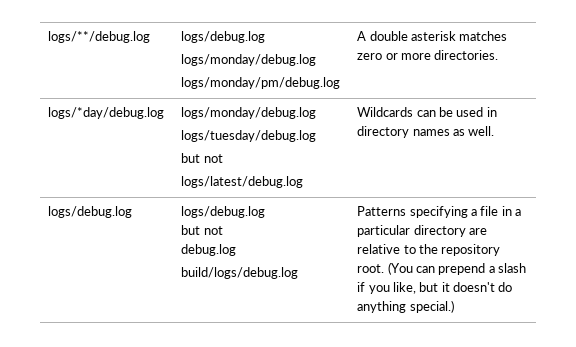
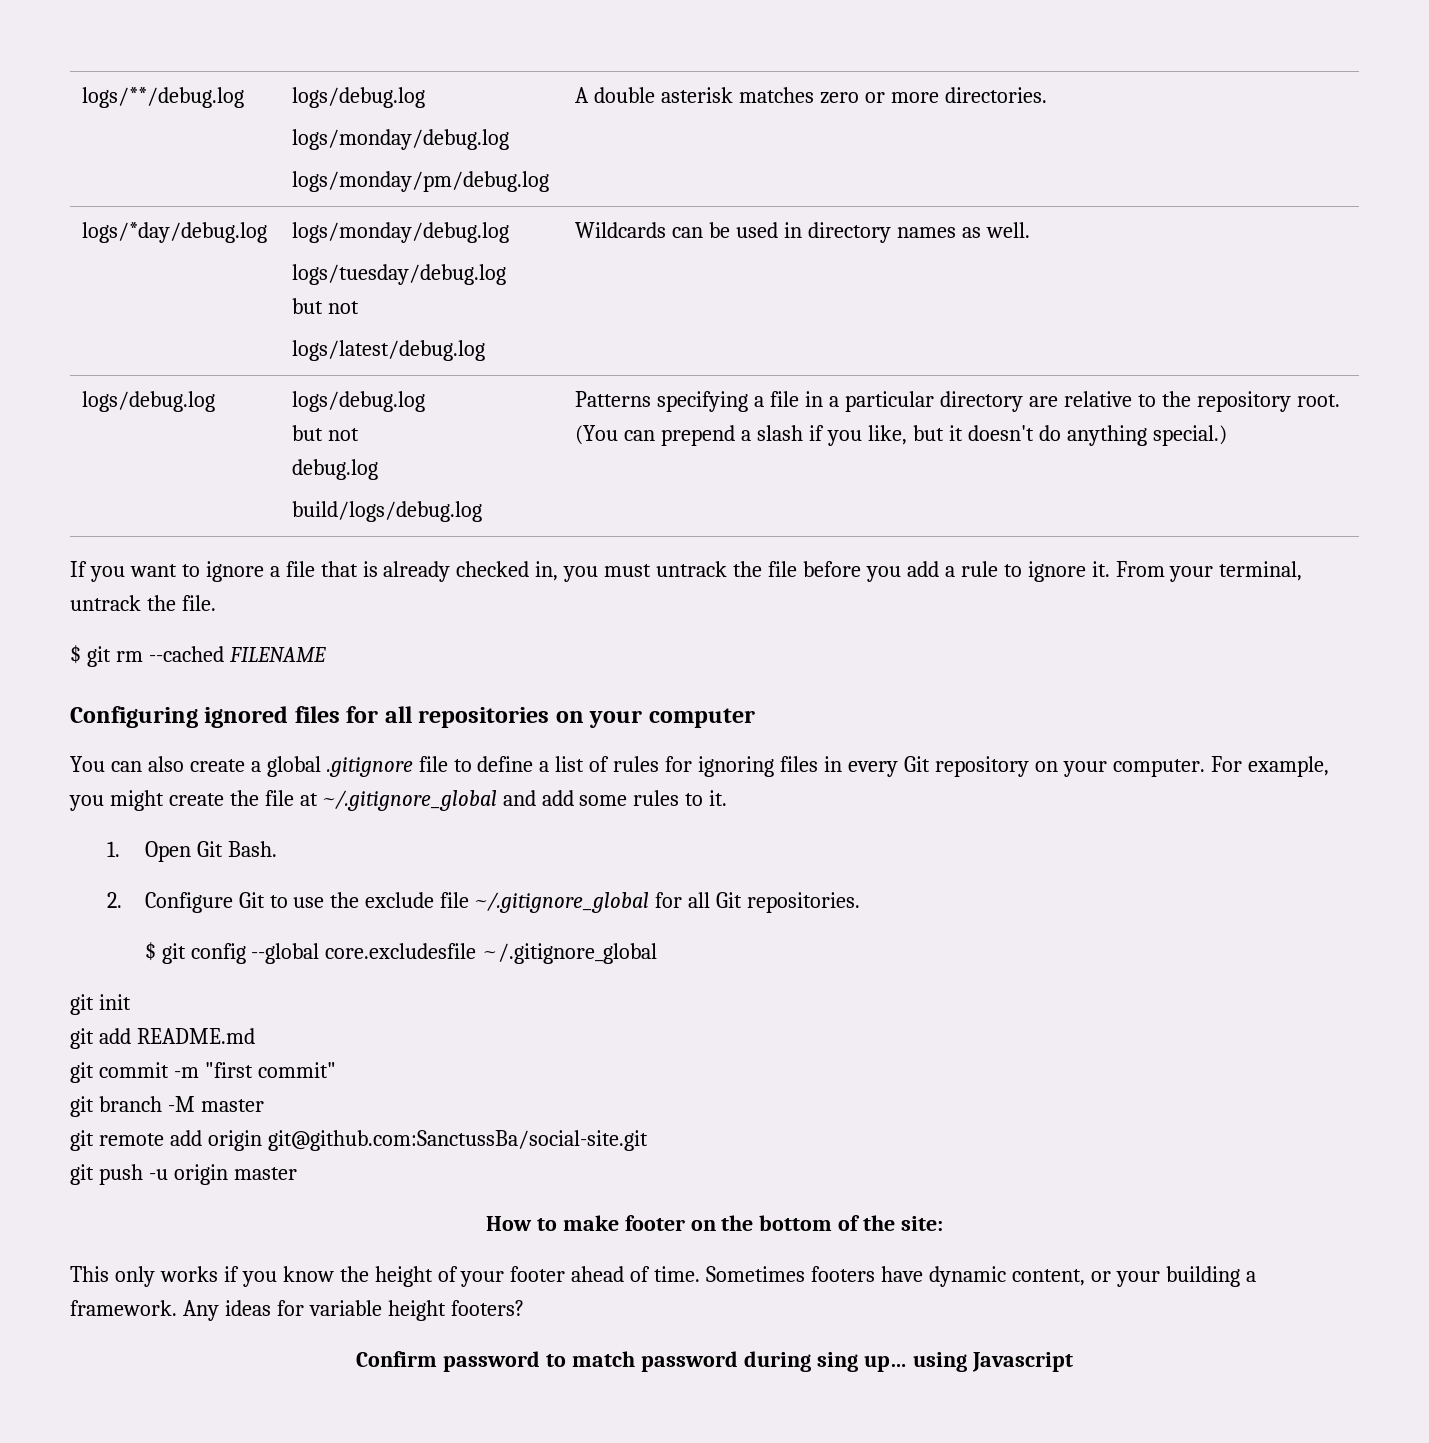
(454, 306) none -> [70,561,1303,582] [70,595,216,611] [70,645,326,667] [70,706,755,728] [70,756,1329,777] [69,790,728,811] [107,841,277,862] [107,892,861,913] [144,942,658,964] [70,994,131,1015] [70,1028,255,1049] [70,1062,336,1083] [70,1096,264,1117] [70,1130,648,1151] [70,1164,297,1185] [485,1215,944,1231] [70,1266,1256,1287] [70,1300,524,1321] [356,1351,1073,1372] // If you want to ignore a file that is already checked in, you must untrack the file before you add a rule to ignore it. From your terminal, untrack the file. // $ git rm --cached FILENAME // Configuring ignored files for all repositories on your computer // You can also create a global .gitignore file to define a list of rules for ignoring files in every Git repository on your computer. For example, you might create the file at ~/.gitignore_global and add some rules to it. // 1. Open Git Bash. // 2. Configure Git to use the exclude file ~/.gitignore_global for all Git repositories. // $ git config --global core.excludesfile ~/.gitignore_global // git init // git add README.md // git commit -m "first commit" // git branch -M master // git remote add origin git@github.com:SanctussBa/social-site.git // git push -u origin master // How to make footer on the bottom of the site: // This only works if you know the height of your footer ahead of time. Sometimes footers have dynamic content, or your building a framework. Any ideas for variable height footers? // Confirm password to match password during sing up… using Javascript

